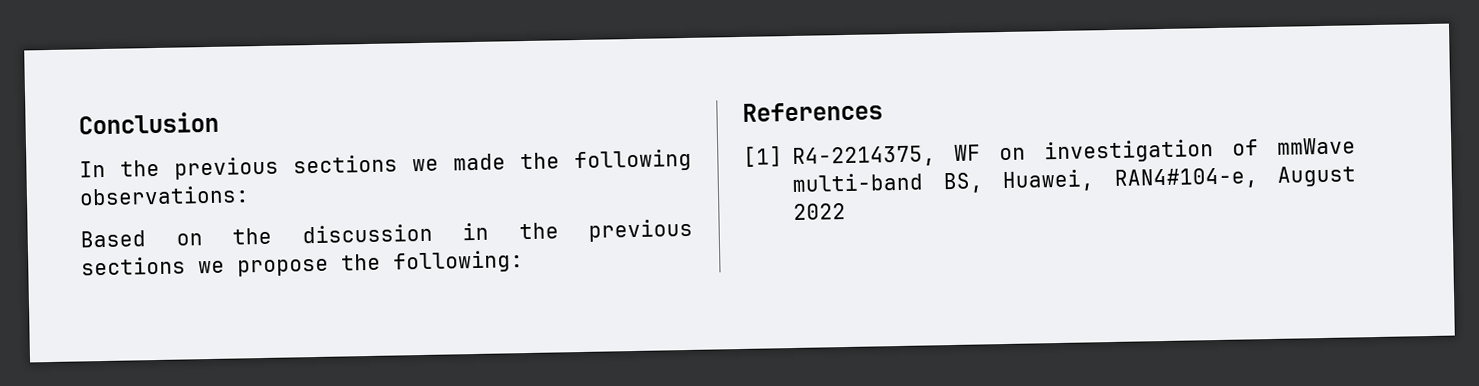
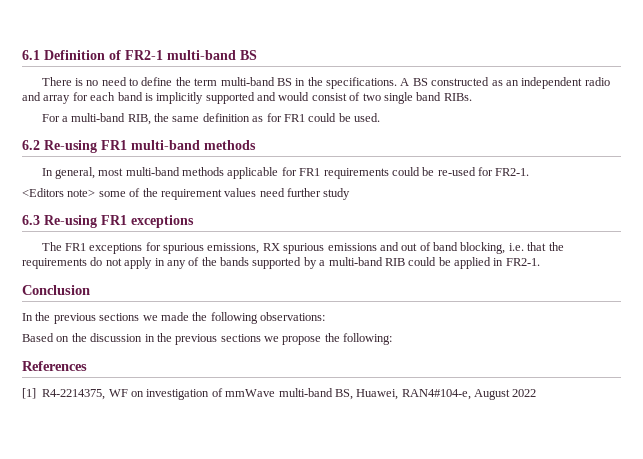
(78, 123) none -> [22,50,257,60] [41,77,610,89] [22,92,472,104] [41,113,381,125] [22,140,256,153] [41,167,530,179] [22,188,351,200] [22,215,194,228] [41,242,564,254] [22,257,540,269] 6.1 Definition of FR2-1 multi-band BS // There is no need to define the term multi-band BS in the specifications. A BS constructed as an independent radio and array for each band is implicitly supported and would consist of two single band RIBs. // For a multi-band RIB, the same definition as for FR1 could be used. // 6.2 Re-using FR1 multi-band methods // In general, most multi-band methods applicable for FR1 requirements could be re-used for FR2-1. // <Editors note> some of the requirement values need further study // 6.3 Re-using FR1 exceptions // The FR1 exceptions for spurious emissions, RX spurious emissions and out of band blocking, i.e. that the requirements do not apply in any of the bands supported by a multi-band RIB could be applied in FR2-1. //

